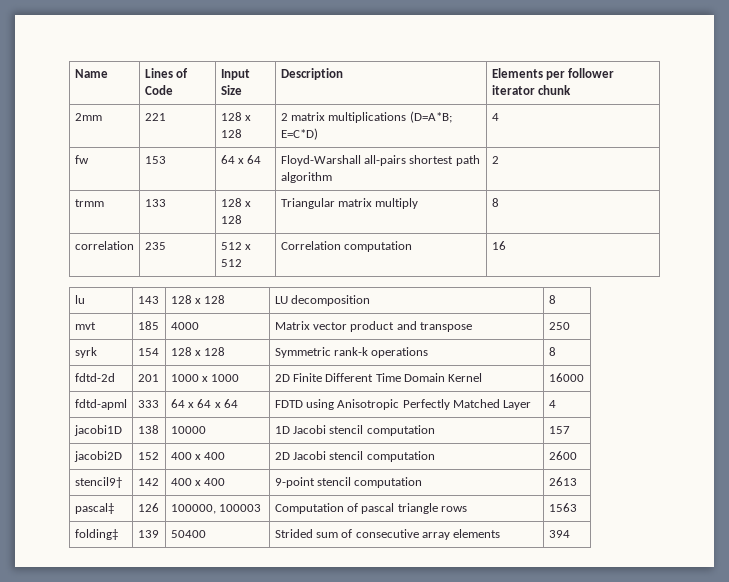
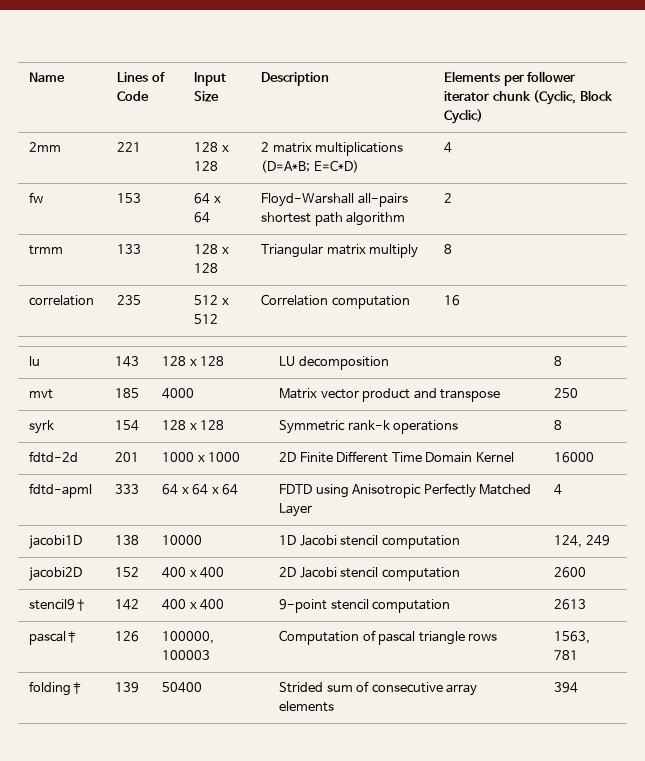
(571, 90) none -> [533,90,613,105] [444,109,484,124] (Cyclic, Block Cyclic)
[548,426,570,434] 157 -> [554,535,610,548] 124, 249
[548,503,577,512] 1563 -> [554,631,591,644] [554,650,579,660] 1563, 781

